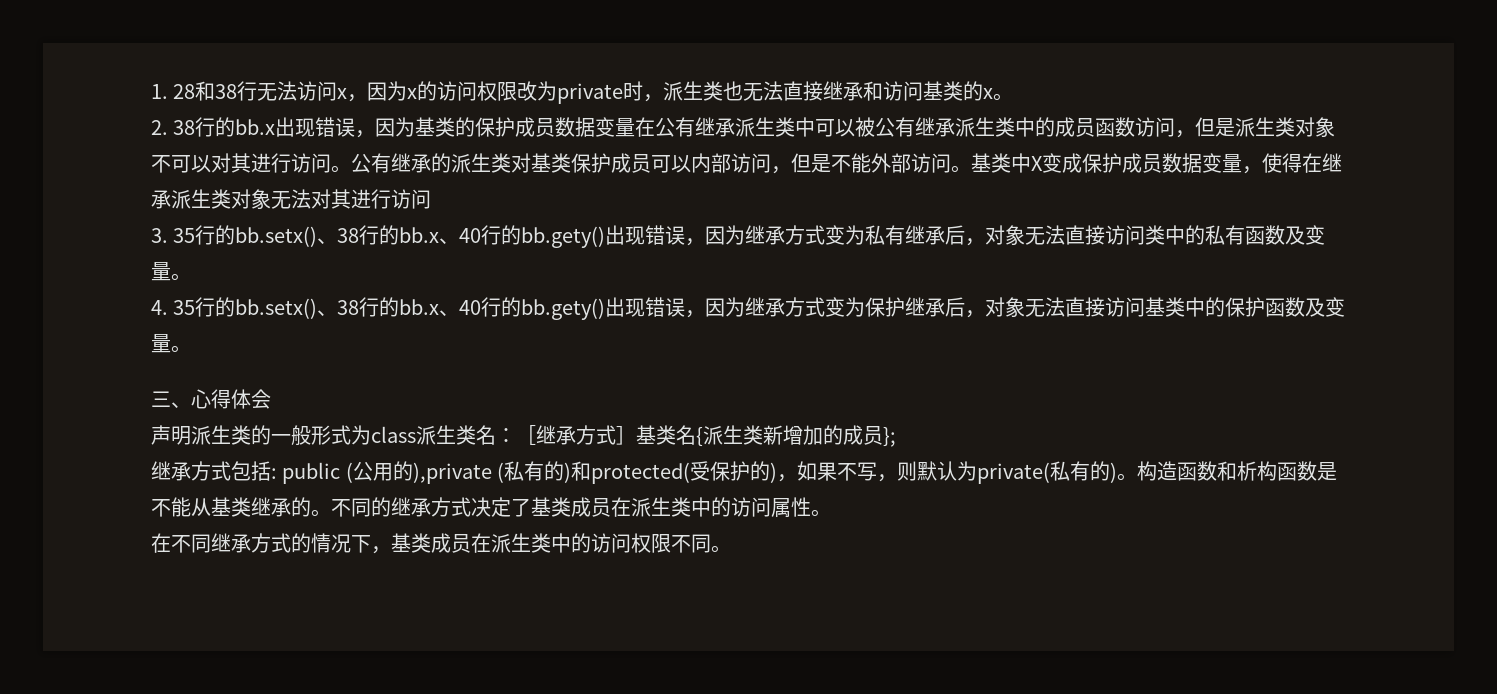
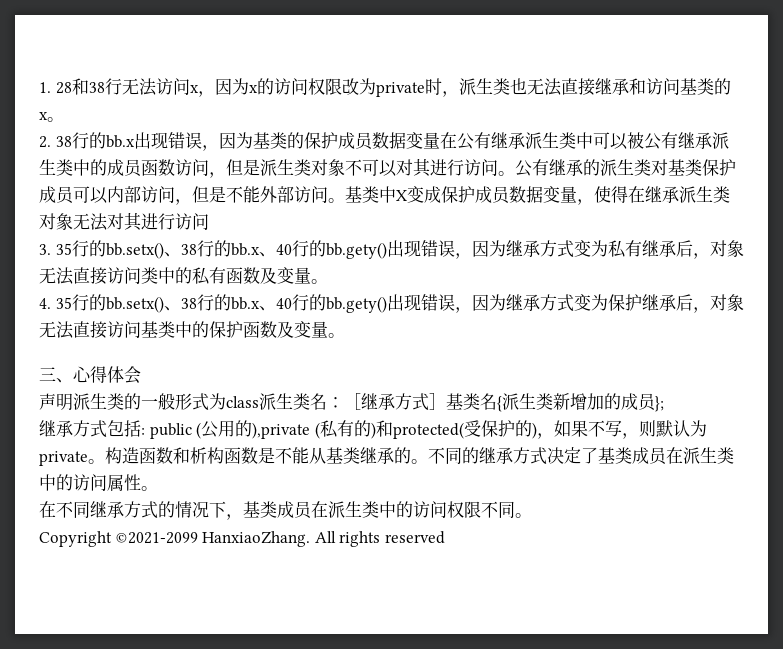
[977,461,1118,484] private(私有的) -> [39,451,88,466] private
(731, 549) none -> [39,531,445,547] // Copyright ©2021-2099 HanxiaoZhang. All rights reserved

